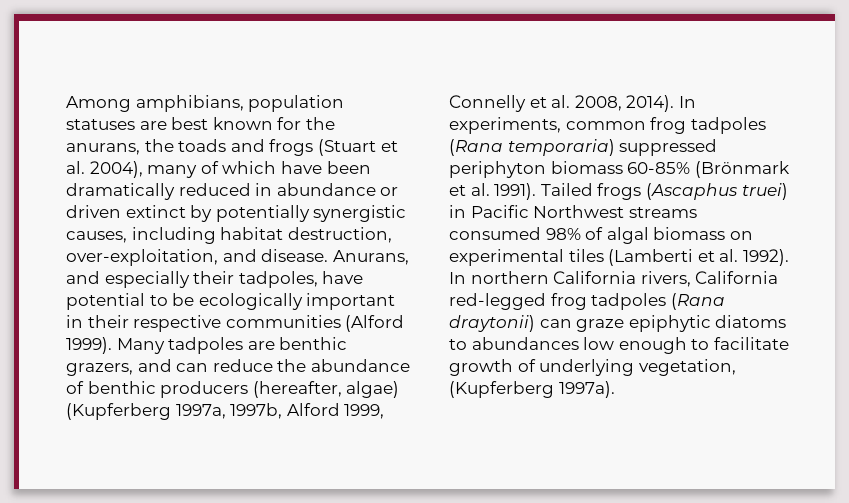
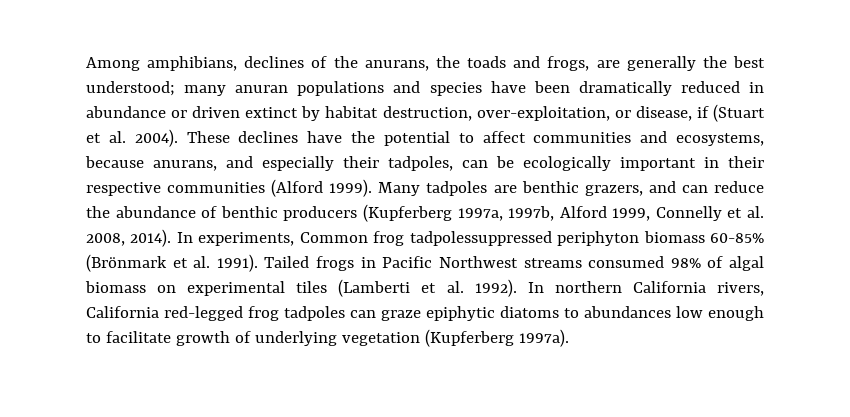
[248,95,345,112] [66,117,302,130] population statuses are best known for -> [244,56,328,68] declines of
[269,139,398,156] [66,161,277,178] frogs (Stuart et al. 2004), many of which -> [547,56,765,71] [86,81,482,96] frogs, are generally the best understood; many anuran populations and species
[215,205,407,222] [66,227,392,244] [66,249,409,266] potentially synergistic causes, including habitat destruction, over-exploitation, and disease. Anurans, -> [325,104,766,122] [86,129,764,147] [85,156,217,171] habitat destruction, over-exploitation, or disease, if (Stuart et al. 2004). These declines have the potential to affect communities and ecosystems, because anurans,
[322,271,364,284] [66,293,168,310] have potential to -> [462,160,488,168] can
[252,381,400,398] (hereafter, algae) -> (358, 213) none
[565,117,766,134] [449,139,718,156] common frog tadpoles (Rana temporaria) suppressed -> [299,231,552,246] Common frog tadpolessuppressed
[645,183,788,200] (Ascaphus truei) -> (355, 263) none
[670,293,725,310] [449,315,535,332] (Rana draytonii) -> (345, 313) none
[638,359,736,376] vegetation, -> [341,332,420,346] vegetation

